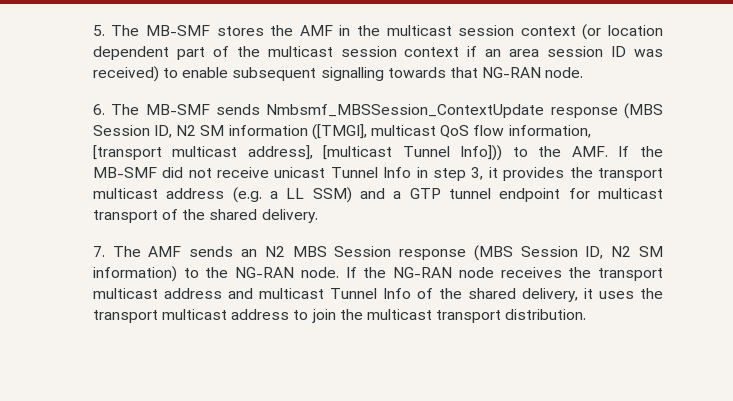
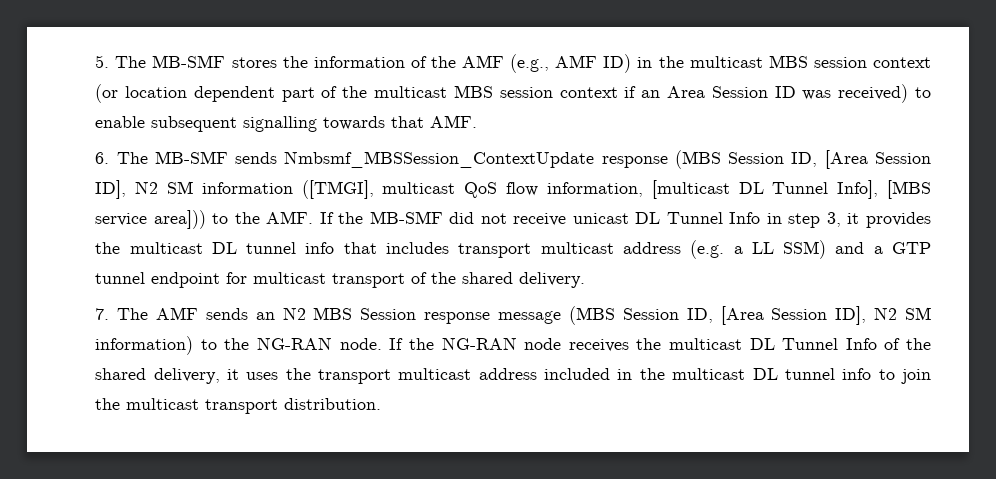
[299,25,452,36] AMF in the multicast -> [313,54,808,73] information of the AMF (e.g., AMF ID) in the multicast MBS
(333, 51) none -> [453,85,493,98] MBS
[509,46,604,57] area session -> [666,86,768,98] Area Session
[482,67,584,78] NG-RAN node. -> [430,115,478,128] AMF.
(173, 131) none -> [824,150,931,169] [95,180,127,199] [Area Session ID],
[92,145,503,161] [transport multicast address], [multicast Tunnel Info])) -> [651,180,932,199] [95,210,206,229] [multicast DL Tunnel Info], [MBS service area]))
(326, 172) none -> [635,212,661,224] DL
(593, 172) none -> [129,242,450,254] multicast DL tunnel info that includes
[473,245,604,261] (MBS Session ID, -> [498,306,867,325] message (MBS Session ID, [Area Session ID],
[598,268,663,281] [92,288,324,299] transport multicast address and multicast -> [668,338,775,350] multicast DL
(290, 314) none -> [544,368,872,380] included in the multicast DL tunnel info

